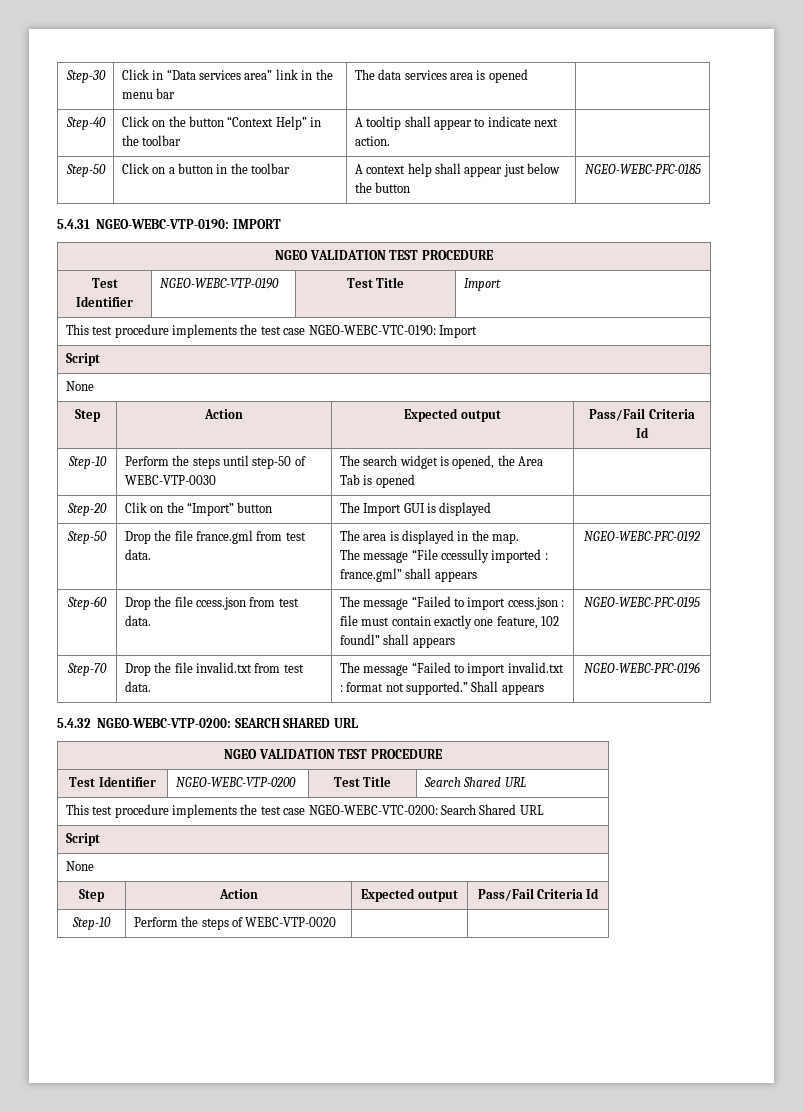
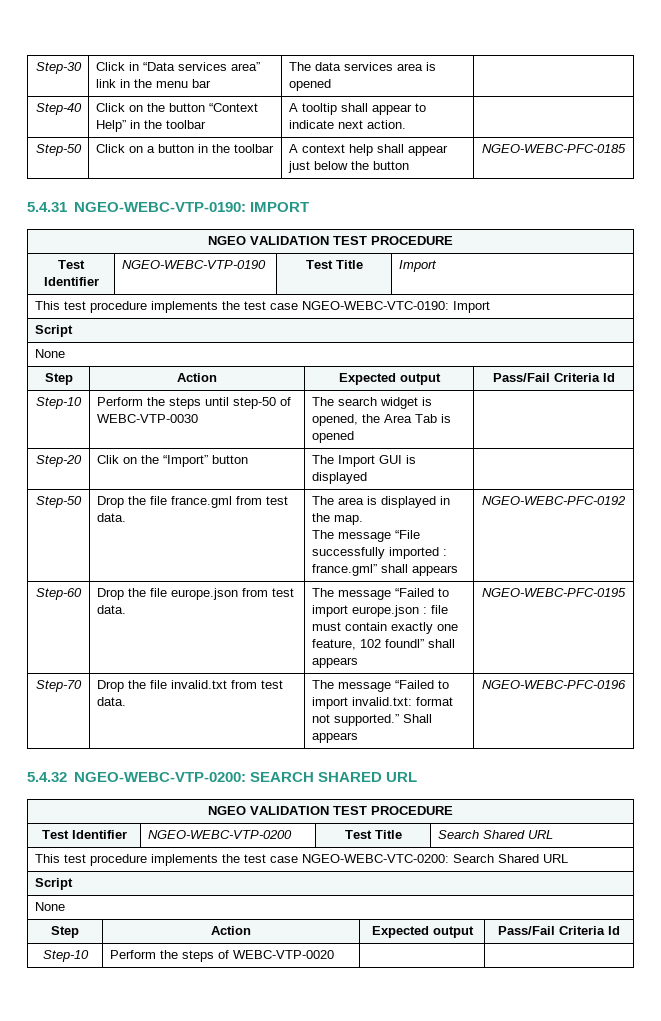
[441,549,490,563] ccessully -> [311,547,385,559] successfully
[196,597,299,610] [124,615,151,626] [339,596,558,610] ccess.json from test data. | The message “Failed to import ccess.json -> [170,588,294,600] [96,605,126,614] [311,588,449,600] [311,605,419,617] europe.json from test data. | The message “Failed to import europe.json
[507,662,564,673] [339,685,343,692] invalid.txt : -> [351,697,412,706] invalid.txt:

